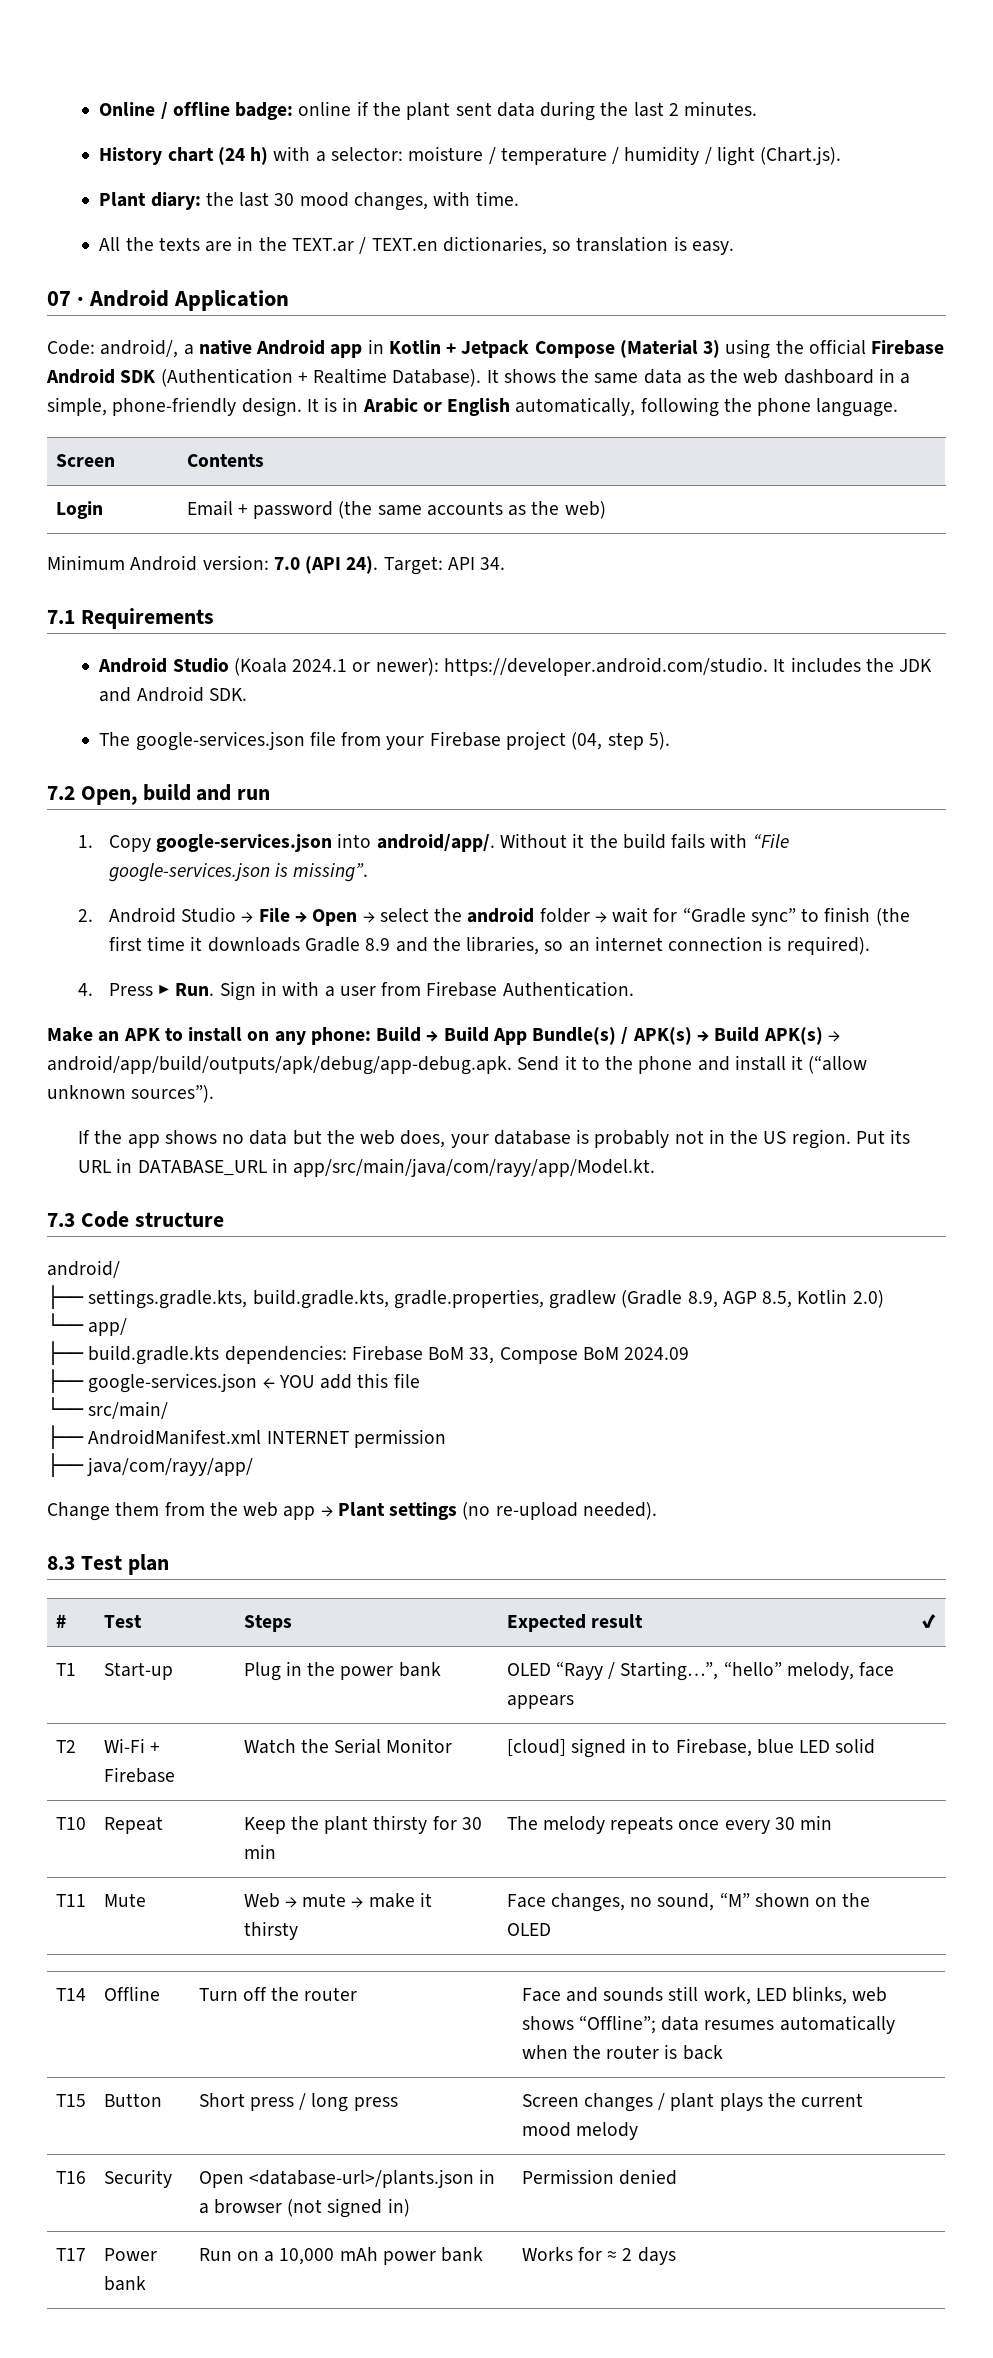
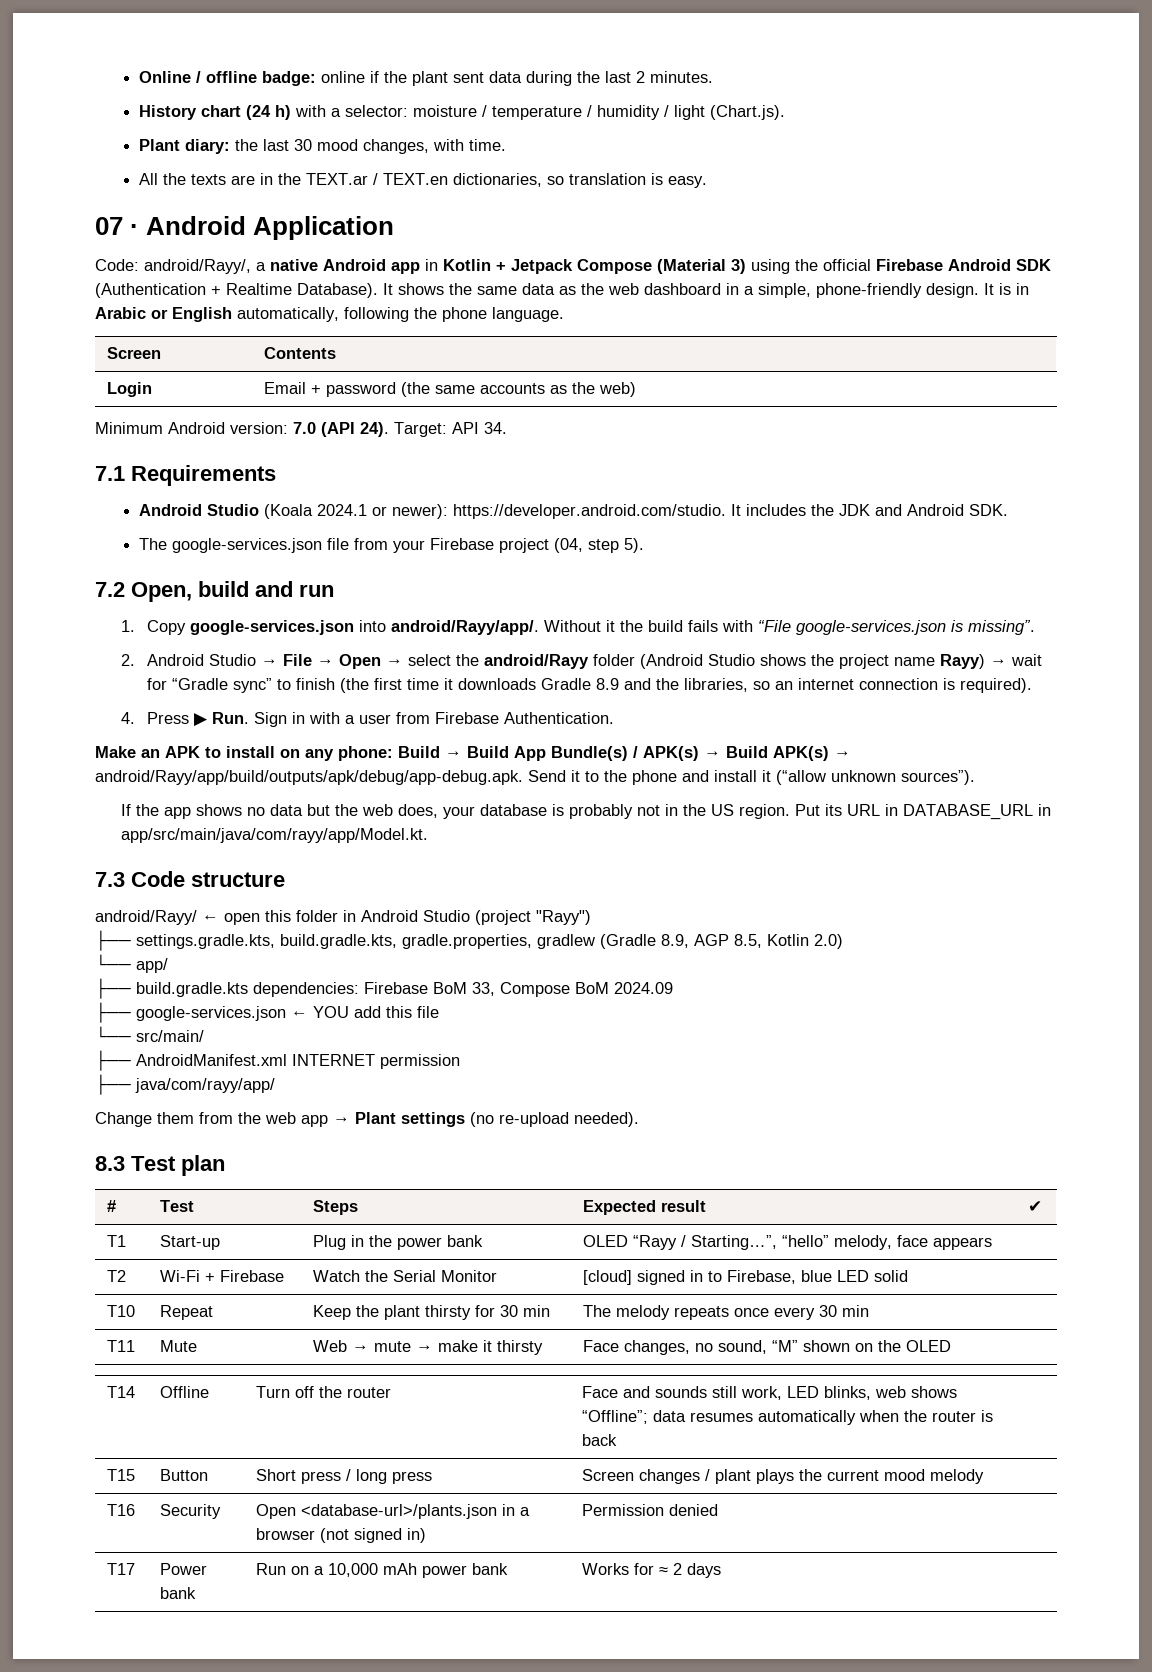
[100,339,179,358] android/, -> [144,259,251,274] android/Rayy/,
[376,834,495,852] android/app/. -> [391,620,540,635] android/Rayy/app/.
[467,908,590,923] android folder -> [484,654,986,669] android/Rayy folder (Android Studio shows the project name Rayy)
[47,1055,512,1075] android/app/build/outputs/apk/debug/app-debug.apk. -> [95,770,523,785] android/Rayy/app/build/outputs/apk/debug/app-debug.apk.
[47,1260,120,1278] android/ -> [95,910,591,925] android/Rayy/ ← open this folder in Android Studio (project "Rayy")

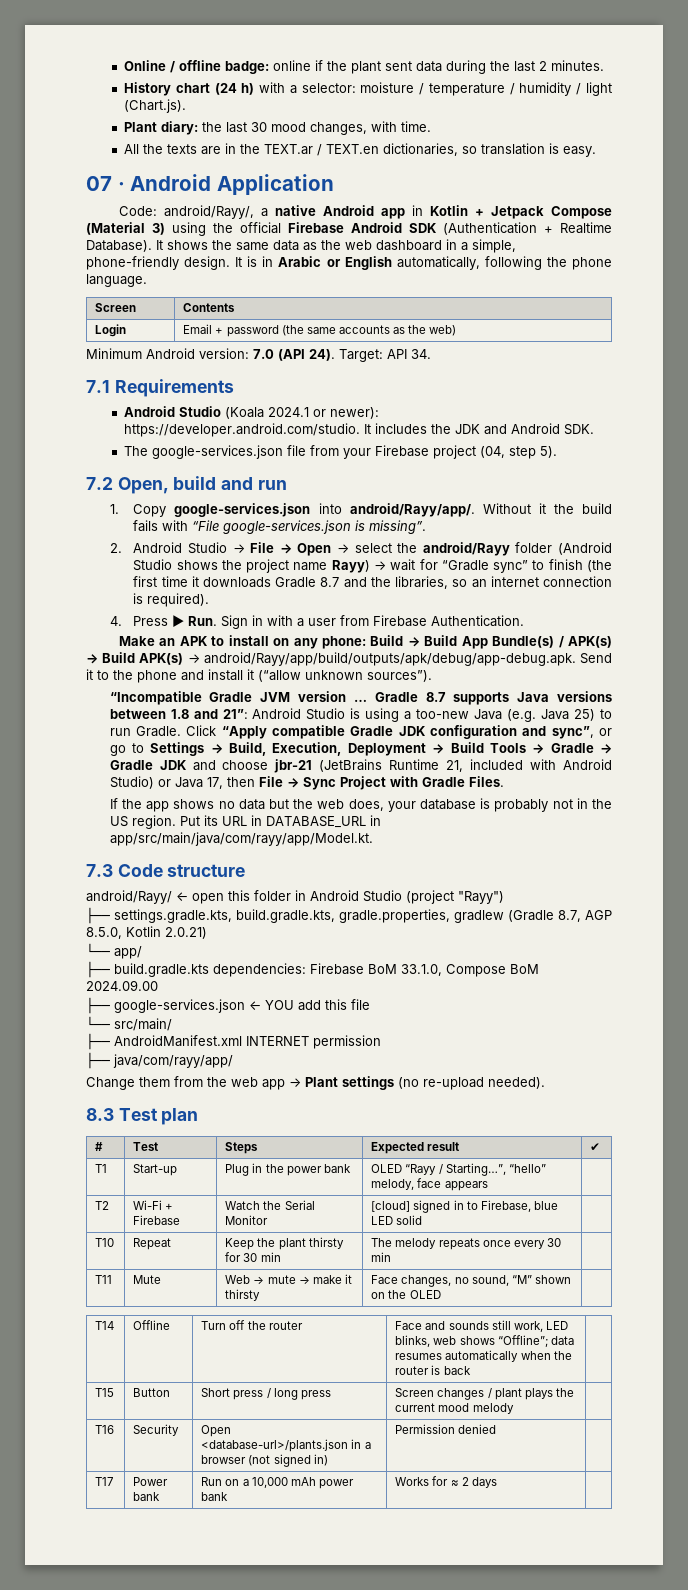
[596,678,620,690] 8.9 -> [320,577,340,587] 8.7
(975, 777) none -> [109,691,613,705] [109,708,613,722] [109,725,613,739] [109,742,613,756] [109,759,612,773] [109,776,504,790] // “Incompatible Gradle JVM version … Gradle 8.7 supports Java versions between 1.8 and 21”: Android Studio is using a too-new Java (e.g. Java 25) to run Gradle. Click “Apply compatible Gradle JDK configuration and sync”, or go to Settings → Build, Execution, Deployment → Build Tools → Gradle → Gradle JDK and choose jbr-21 (JetBrains Runtime 21, included with Android Studio) or Java 17, then File → Sync Project with Gradle Files.
[661,934,843,949] 8.9, AGP 8.5, Kotlin 2.0) -> [558,910,612,922] [86,926,207,939] 8.7, AGP 8.5.0, Kotlin 2.0.21)
[472,982,495,996] 33, -> [401,964,442,976] 33.1.0,
[614,982,673,994] 2024.09 -> [86,980,158,991] 2024.09.00

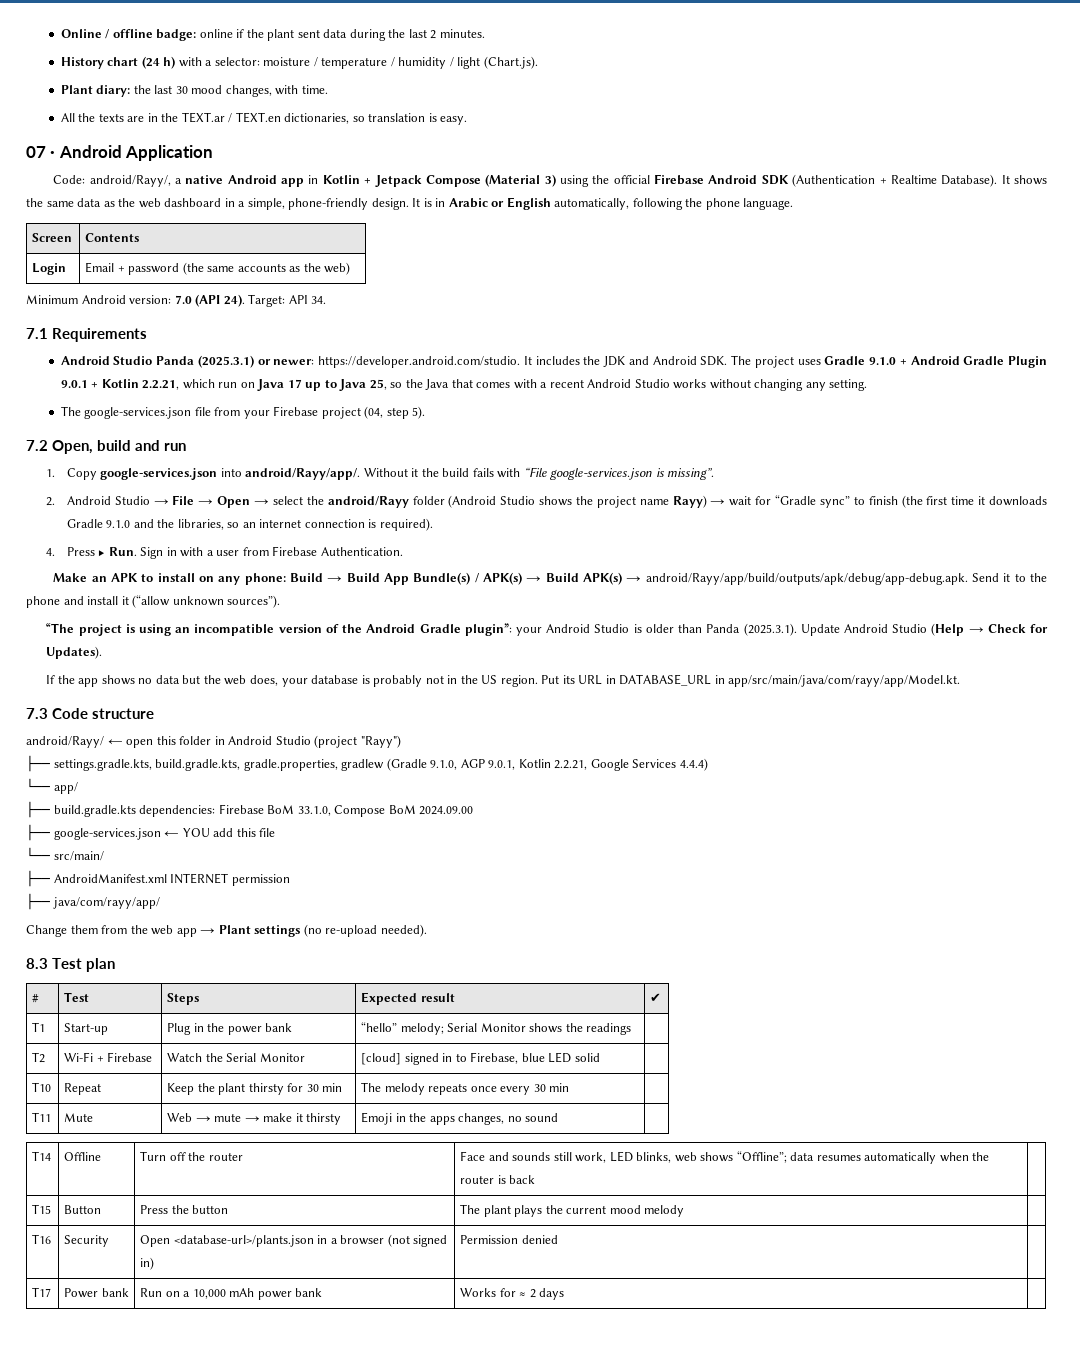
[224,407,379,419] (Koala 2024.1 or newer): -> [156,355,315,368] Panda (2025.3.1) or newer:
(594, 429) none -> [731,355,1048,368] [60,379,868,391] The project uses Gradle 9.1.0 + Android Gradle Plugin 9.0.1 + Kotlin 2.2.21, which run on Java 17 up to Java 25, so the Java that comes with a recent Android Studio works without changing any setting.
[320,577,340,587] 8.7 -> [106,520,131,528] 9.1.0
[109,691,613,705] [109,708,613,722] [109,725,613,739] [109,742,613,756] [109,759,612,773] [109,776,504,790] “Incompatible Gradle JVM version … Gradle 8.7 supports Java versions between 1.8 and 21”: Android Studio is using a too-new Java (e.g. Java 25) to run Gradle. Click “Apply compatible Gradle JDK configuration and sync”, or go to Settings → Build, Execution, Deployment → Build Tools → Gradle → Gradle JDK and choose jbr-21 (JetBrains Runtime 21, included with Android Studio) or Java 17, then File → Sync Project with Gradle Files. -> [46,623,1049,636] [46,646,103,659] “The project is using an incompatible version of the Android Gradle plugin”: your Android Studio is older than Panda (2025.3.1). Update Android Studio (Help → Check for Updates).
[558,910,612,922] [86,926,207,939] 8.7, AGP 8.5.0, Kotlin 2.0.21) -> [430,758,708,771] 9.1.0, AGP 9.0.1, Kotlin 2.2.21, Google Services 4.4.4)
[371,1163,546,1176] [371,1178,488,1191] OLED “Rayy / Starting…”, “hello” melody, face appears -> [361,1022,632,1035] “hello” melody; Serial Monitor shows the readings
[371,1275,571,1287] [371,1290,441,1299] Face changes, no sound, “M” shown on the OLED -> [361,1112,559,1125] Emoji in the apps changes, no sound
[201,1388,331,1400] [395,1388,492,1400] Short press / long press | Screen changes / -> [140,1205,229,1214] [460,1204,481,1214] Press the button | The

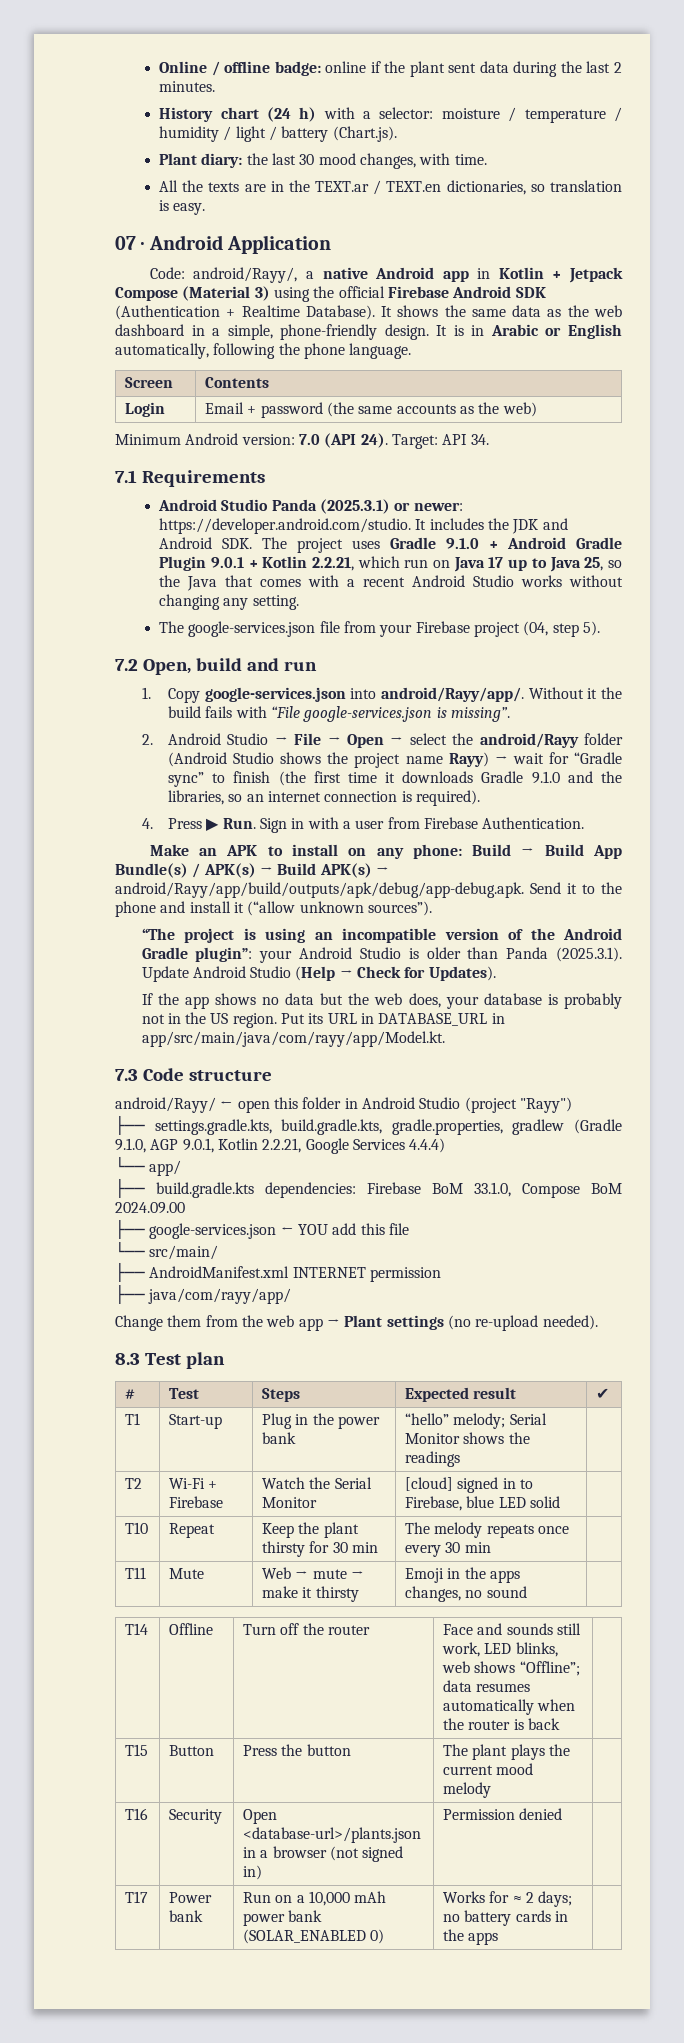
(481, 63) none -> [269,126,329,142] / battery
(323, 1292) none -> [243,1929,385,1944] (SOLAR_ENABLED 0)
[539,1288,565,1300] days -> [538,1891,573,1907] [443,1910,568,1926] [443,1929,499,1945] days; no battery cards in the apps

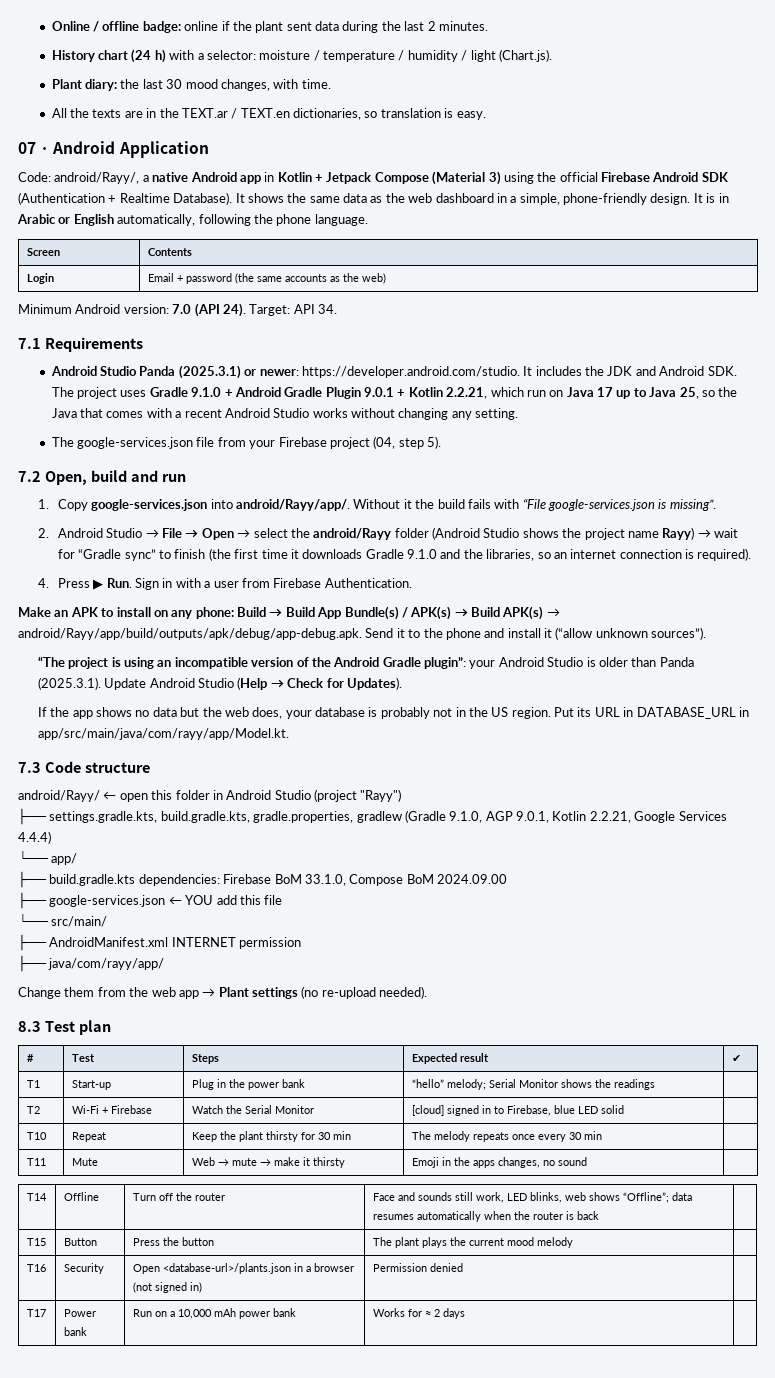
[269,126,329,142] / battery -> (496, 56) none
[243,1929,385,1944] (SOLAR_ENABLED 0) -> (296, 1312) none
[538,1891,573,1907] [443,1910,568,1926] [443,1929,499,1945] days; no battery cards in the apps -> [442,1308,465,1319] days

